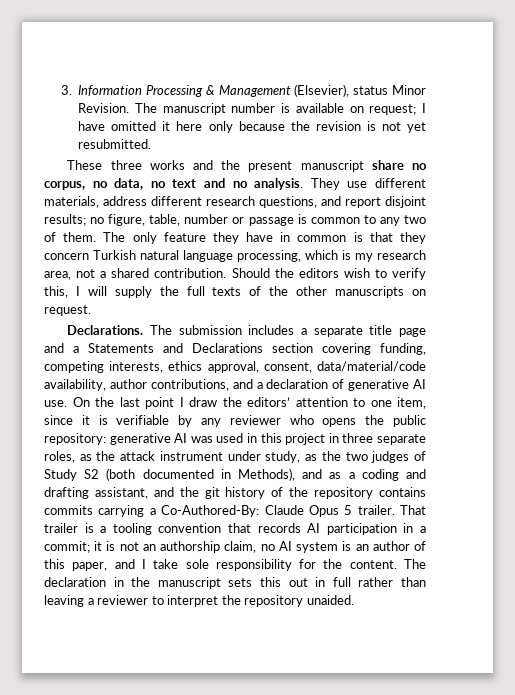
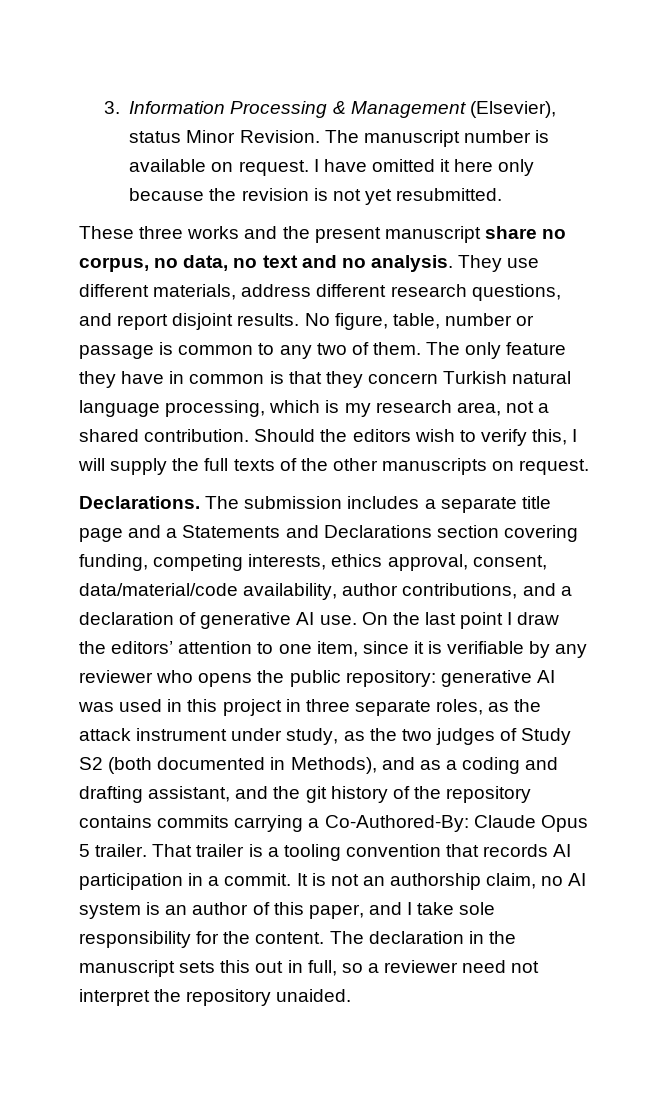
[369,104,417,115] request; -> [238,160,309,176] request.
[44,214,105,226] results; no -> [237,313,330,326] results. No
[44,541,103,553] commit; it -> [224,873,308,886] commit. It
[332,577,427,587] [44,595,164,607] full rather than leaving a reviewer to -> [307,960,540,976] full, so a reviewer need not

